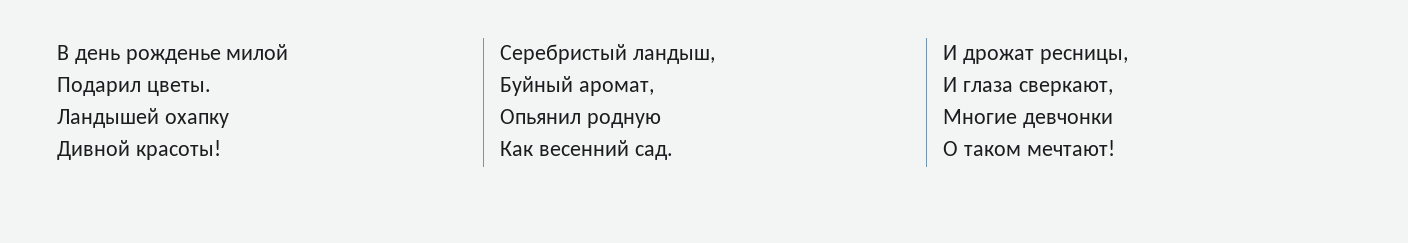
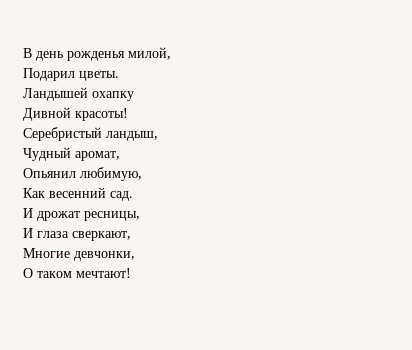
[125,44,289,64] рожденье милой -> [67,47,171,61] рожденья милой,
[500,76,573,96] Буйный -> [23,147,71,161] Чудный
[586,113,661,128] родную -> [80,167,142,181] любимую,
[1022,113,1113,128] девчонки -> [74,251,135,261] девчонки,

